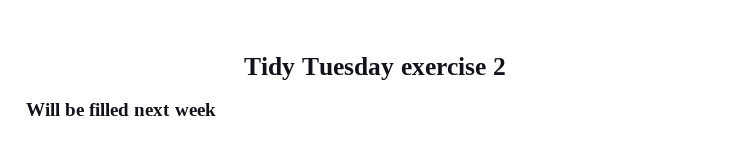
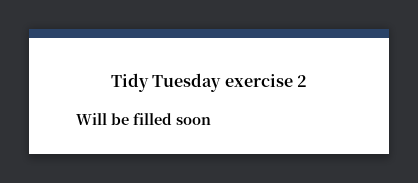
[134,103,216,116] next week -> [176,117,211,125] soon

